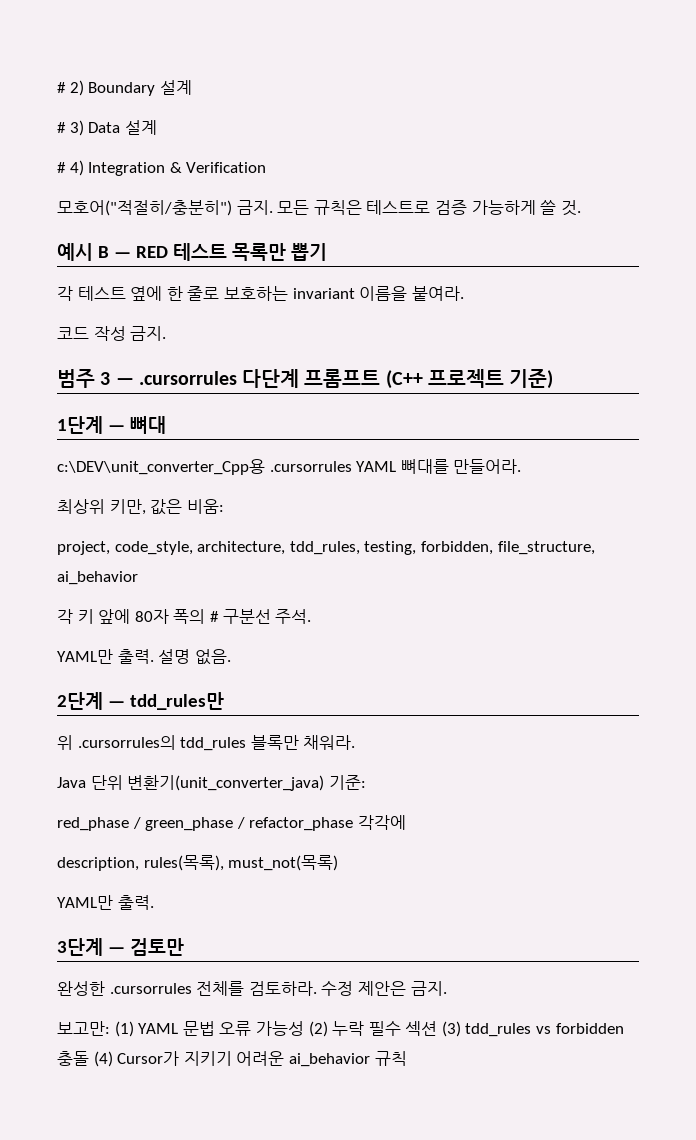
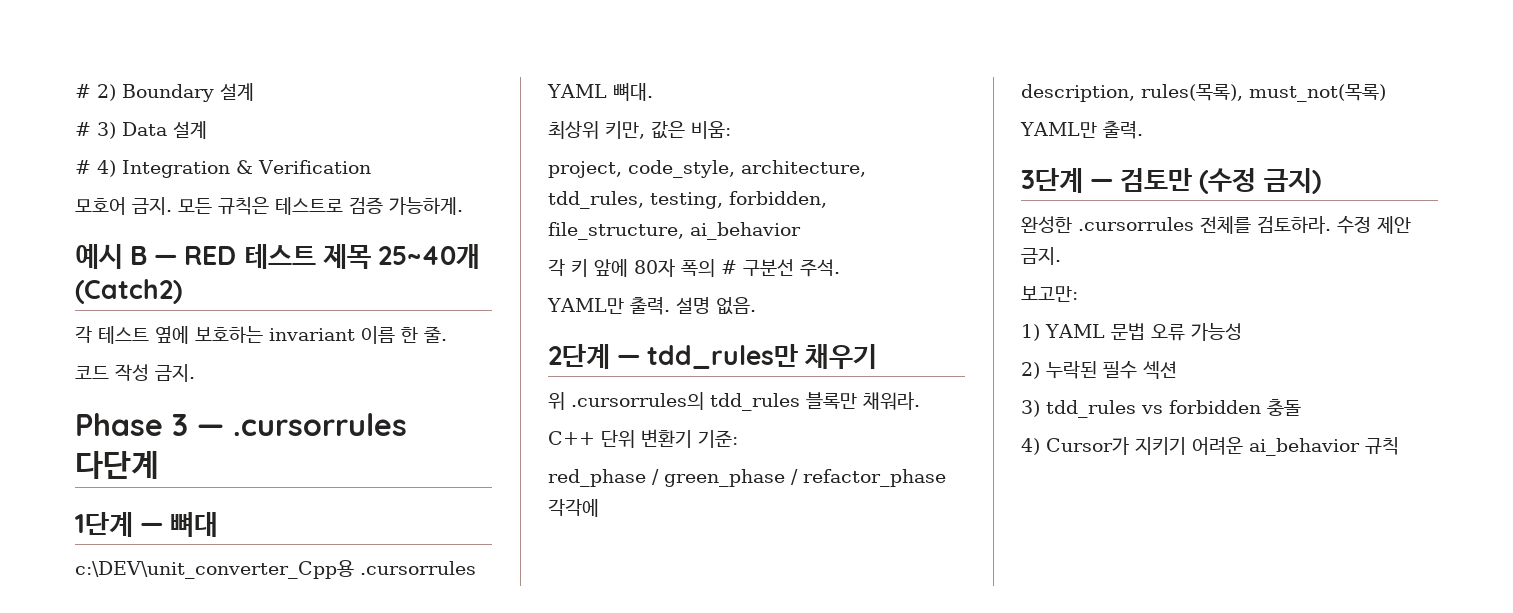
[57,200,232,216] 모호어("적절히/충분히") -> [75,197,126,215] 모호어
[471,200,581,216] 가능하게 쓸 것. -> [389,197,463,215] 가능하게.
[231,243,327,261] 목록만 뽑기 -> [322,244,480,269] [75,279,182,304] 제목 25~40개 (Catch2)
[166,286,464,301] 한 줄로 보호하는 invariant 이름을 붙여라. -> [195,326,447,344] 보호하는 invariant 이름 한 줄.
[57,369,95,388] 범주 -> [75,413,163,436] Phase
[304,369,554,389] 프롬프트 (C++ 프로젝트 기준) -> (159, 465) none
[400,459,522,474] 뼈대를 만들어라. -> [612,83,653,101] 뼈대.
(224, 701) none -> [804,344,878,369] 채우기
[57,775,325,791] Java 단위 변환기(unit_converter_java) -> [548,429,692,448] C++ 단위 변환기
(184, 947) none -> [1199,168,1321,194] (수정 금지)
[357,981,406,996] 제안은 -> [1377,216,1411,234] 제안
[114,1021,134,1037] (1) -> [1021,324,1040,341] // 1)
[308,1021,365,1037] (2) 누락 -> [1021,361,1097,379] // 2) 누락된
[441,1021,461,1037] (3) -> [1021,400,1040,417] // 3)
[93,1051,113,1067] (4) -> [1021,438,1040,455] // 4)

